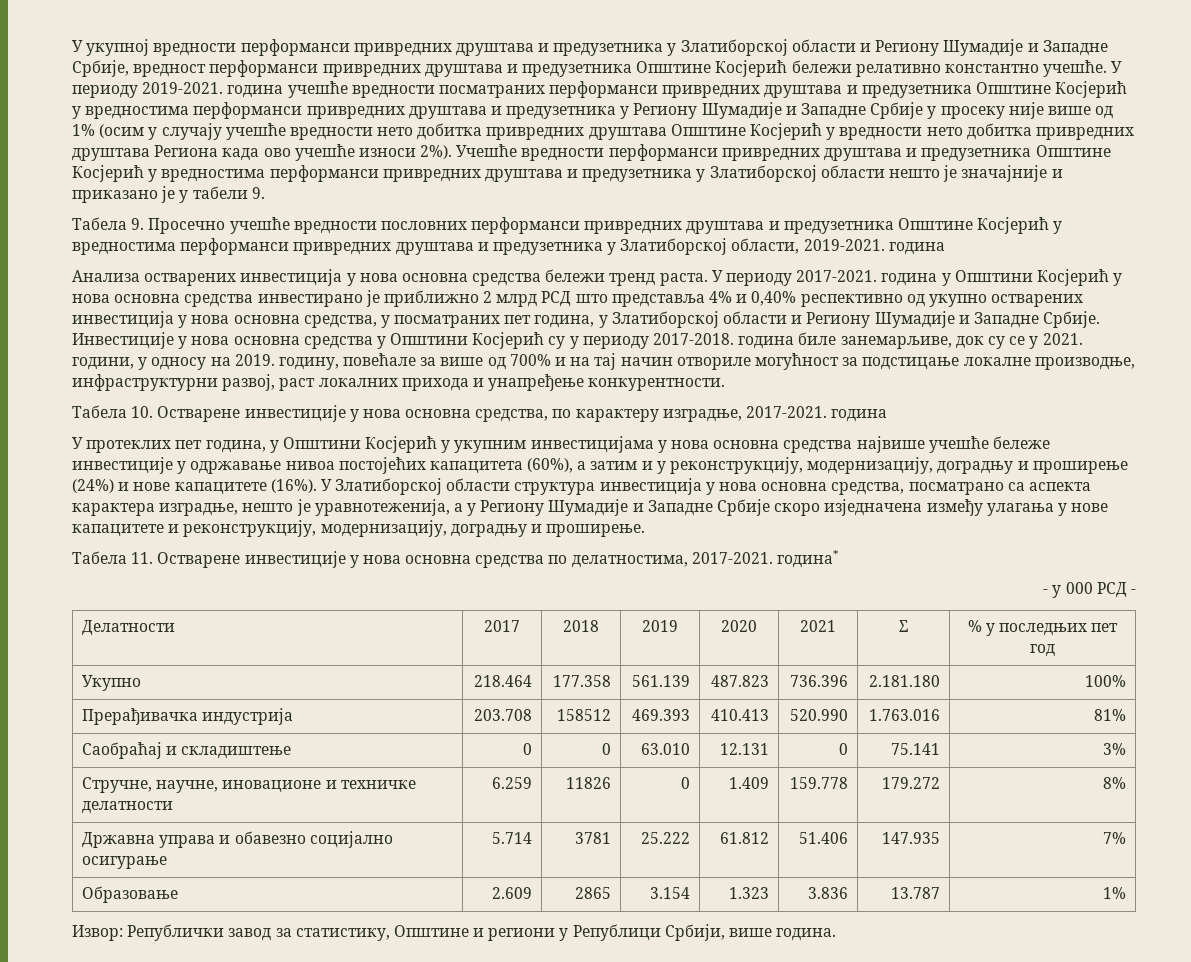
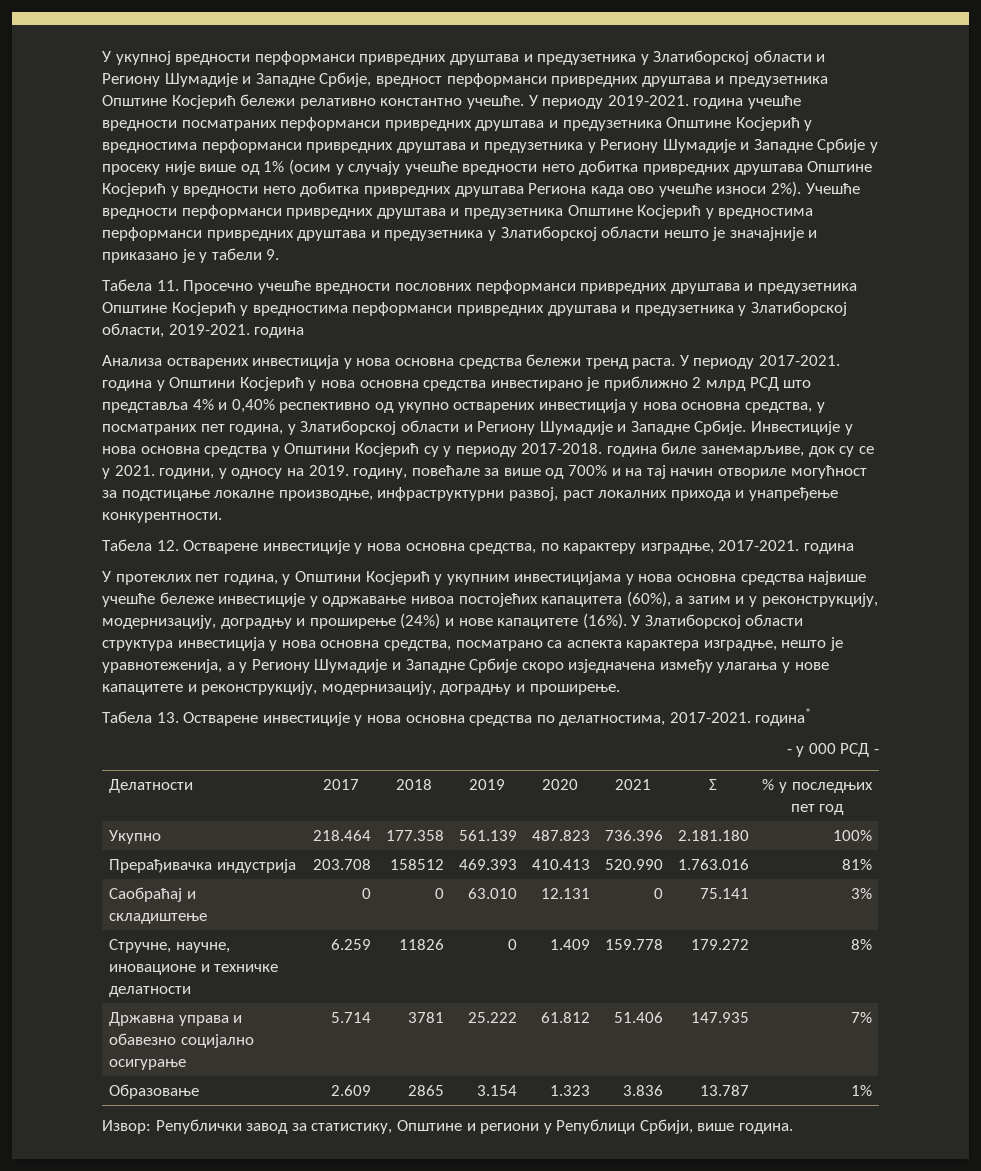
[131,218,145,230] 9. -> [156,280,179,291] 11.
[131,406,154,418] 10. -> [156,540,179,551] 12.
[131,552,154,564] 11. -> [156,712,179,723] 13.

